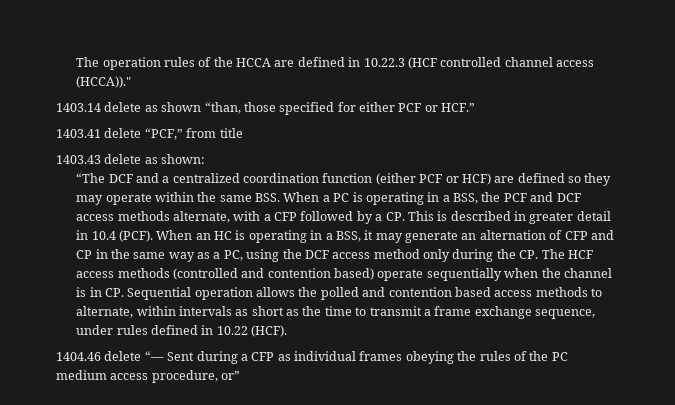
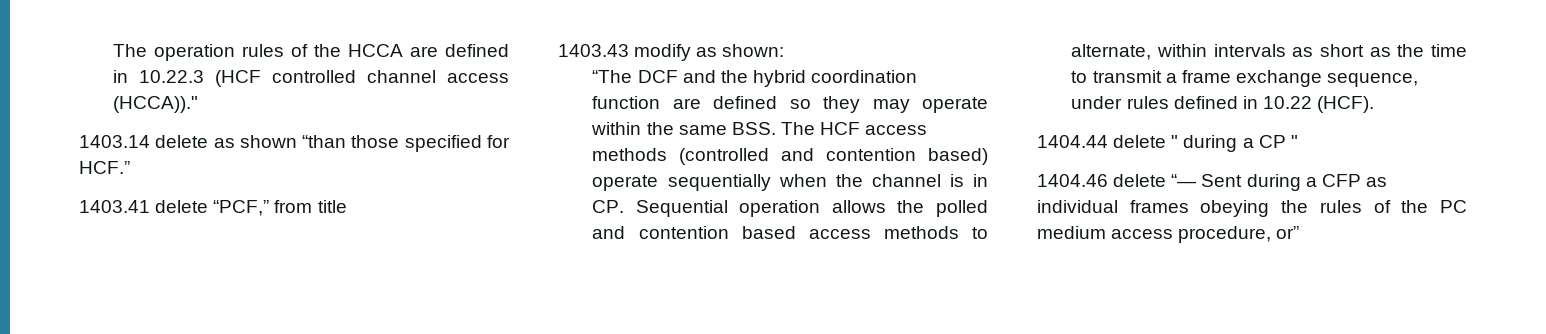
[204,102,241,114] “than, -> [302,135,347,148] “than
[359,102,438,112] either PCF or -> (510, 141) none
[104,154,142,164] delete -> [634,44,692,61] modify
[162,173,491,185] a centralized coordination function (either PCF or HCF) -> [720,70,918,87] [592,96,661,109] the hybrid coordination function
[283,192,581,205] [76,211,611,224] [76,230,614,243] [76,249,539,262] When a PC is operating in a BSS, the PCF and DCF access methods alternate, with a CFP followed by a CP. This is described in greater detail in 10.4 (PCF). When an HC is operating in a BSS, it may generate an alternation of CFP and CP in the same way as a PC, using the DCF access method only during the CP. -> (776, 128) none
(288, 331) none -> [1037,135,1298,152] // 1404.44 delete " during a CP "

